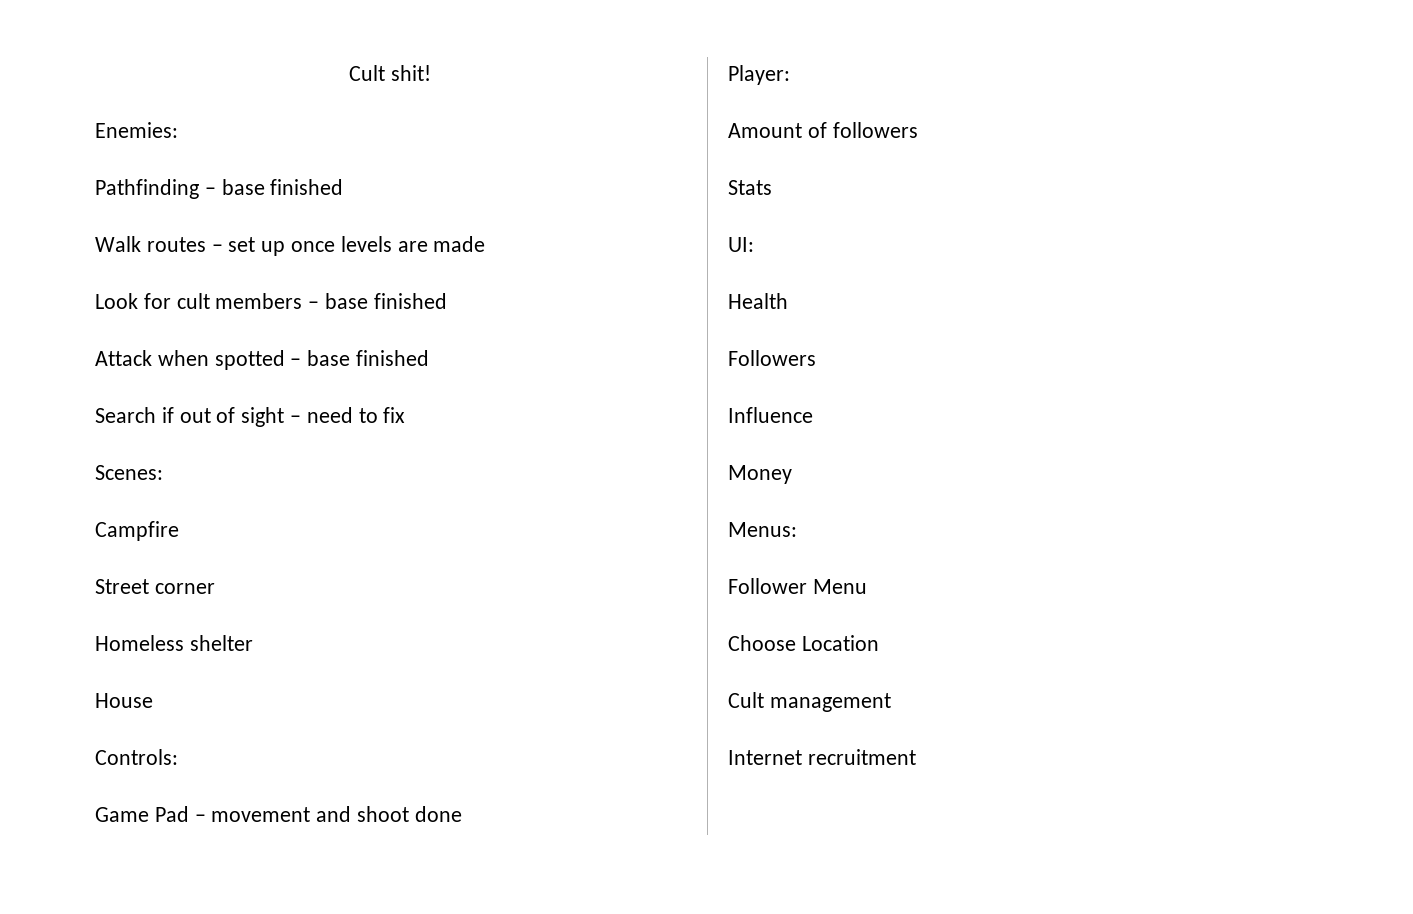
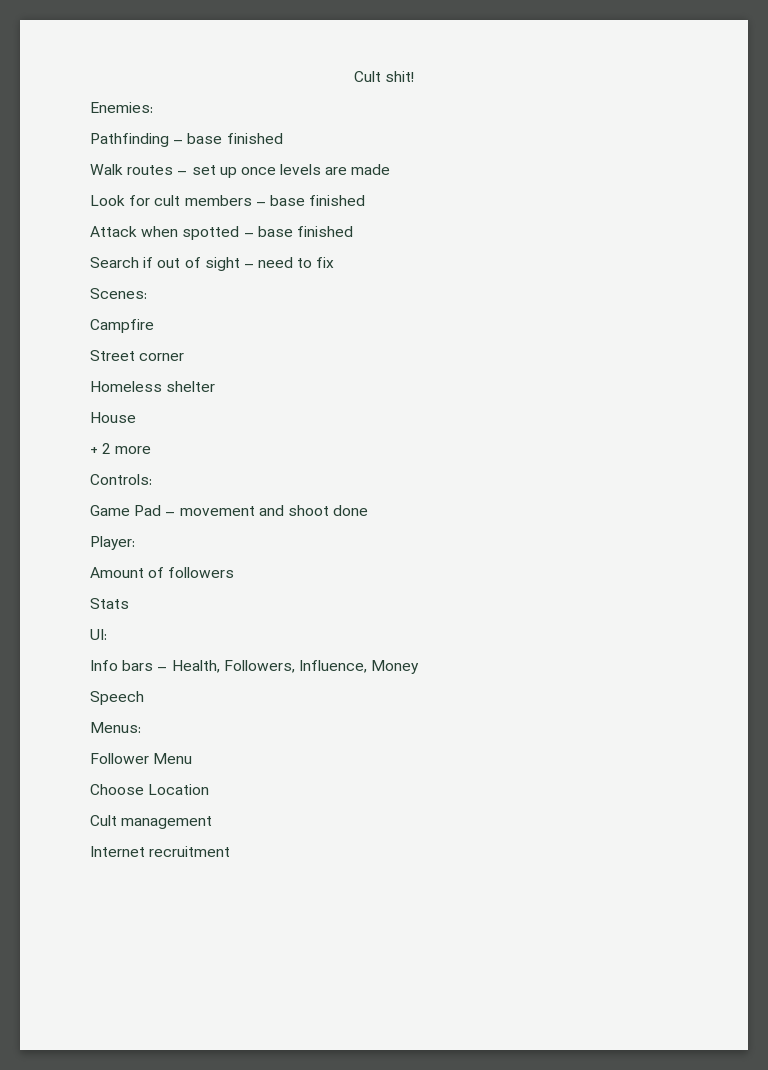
(153, 700) none -> [90,443,152,454] // + 2 more
[728,293,788,309] [728,350,816,366] [728,407,813,423] [728,465,792,484] Health // Followers // Influence // Money -> [90,660,420,674] [90,691,144,705] Info bars – Health, Followers, Influence, Money // Speech

